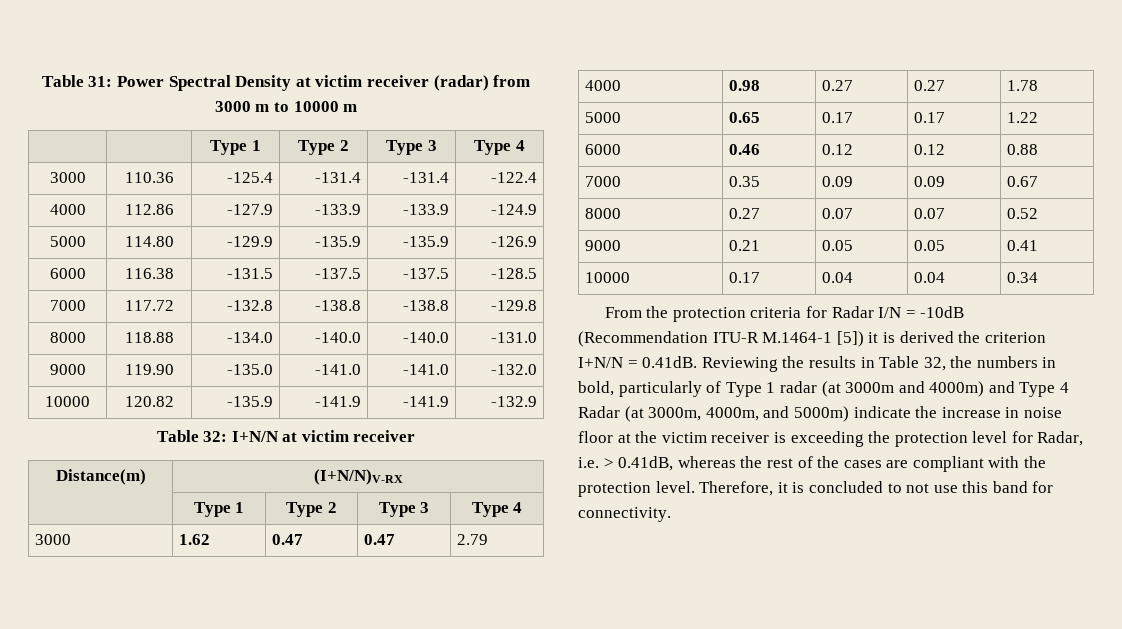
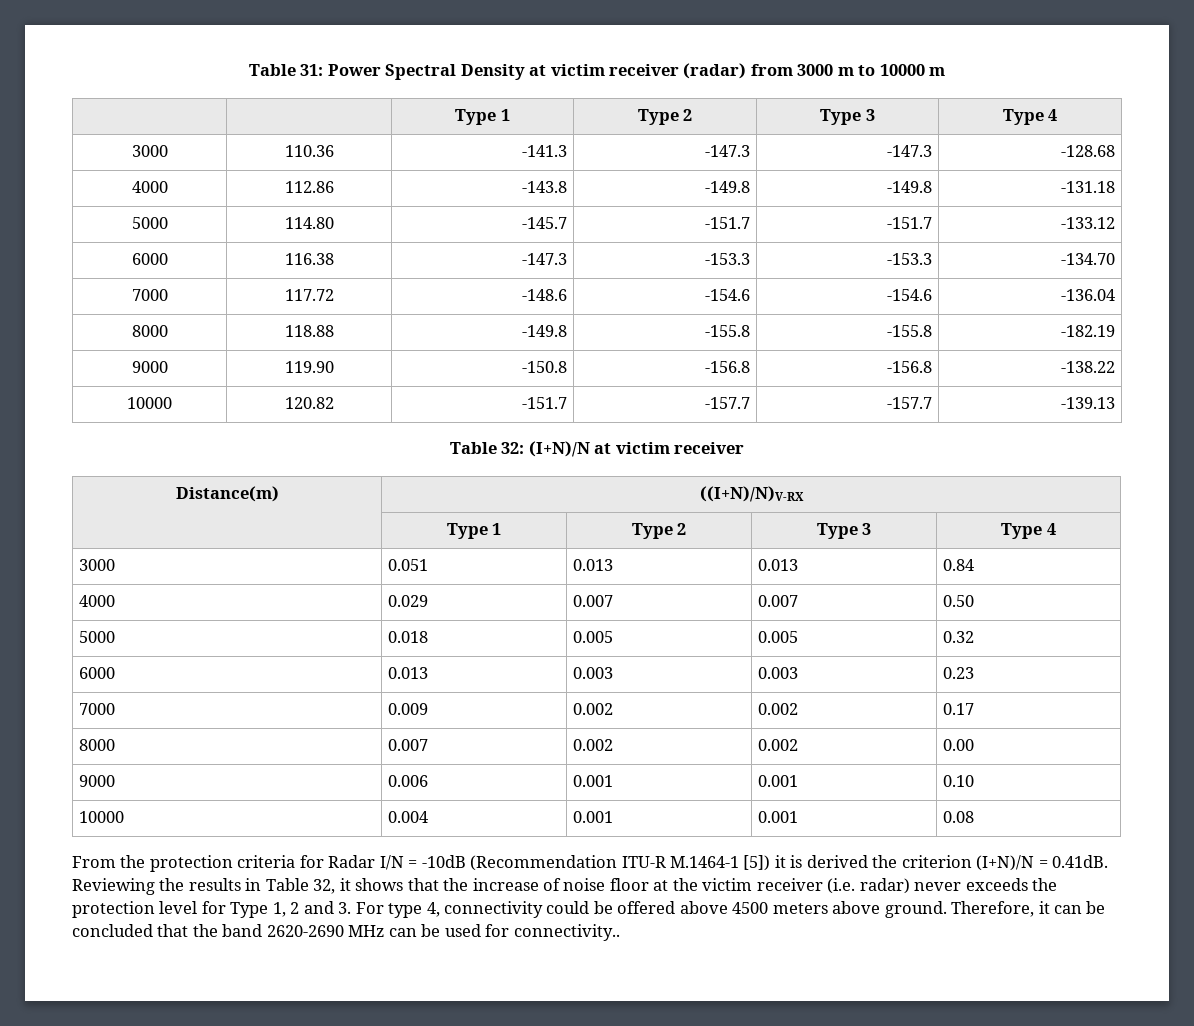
[226,172,273,183] [314,172,361,183] [402,172,449,183] [490,172,537,183] [49,204,86,215] [124,204,174,215] [226,204,273,215] [314,204,361,215] [402,204,449,215] [490,204,537,215] [49,236,86,247] [124,236,174,247] [226,236,273,247] [314,236,361,247] [402,236,449,247] [490,236,537,247] [49,268,86,279] [124,268,174,279] [226,268,273,279] [314,268,361,279] [402,268,449,279] [490,268,537,279] [49,300,86,311] [124,300,174,311] [226,300,273,311] [314,300,361,311] [402,300,449,311] [490,300,537,311] [49,332,86,343] [124,332,174,343] [226,332,273,343] [314,332,361,343] [402,332,449,343] [490,332,537,343] [49,364,86,375] [124,364,174,375] [226,364,273,375] [314,364,361,375] [402,364,449,375] [490,364,537,375] [45,396,90,407] [124,396,174,407] [226,396,273,407] [314,396,361,407] [402,396,449,407] [490,396,537,407] -125.4 | -131.4 | -131.4 | -122.4 // 4000 | 112.86 | -127.9 | -133.9 | -133.9 | -124.9 // 5000 | 114.80 | -129.9 | -135.9 | -135.9 | -126.9 // 6000 | 116.38 | -131.5 | -137.5 | -137.5 | -128.5 // 7000 | 117.72 | -132.8 | -138.8 | -138.8 | -129.8 // 8000 | 118.88 | -134.0 | -140.0 | -140.0 | -131.0 // 9000 | 119.90 | -135.0 | -141.0 | -141.0 | -132.0 // 10000 | 120.82 | -135.9 | -141.9 | -141.9 | -132.9 -> [522,145,568,157] [705,145,751,157] [887,145,933,157] [1061,145,1116,157] [131,181,168,193] [284,181,334,193] [522,181,568,193] [705,181,751,193] [887,181,933,193] [1061,181,1116,193] [131,217,168,229] [284,217,334,229] [522,217,568,229] [705,217,751,229] [887,217,933,229] [1061,217,1116,229] [131,253,168,265] [284,253,334,265] [522,253,568,265] [705,253,751,265] [887,253,933,265] [1061,253,1116,265] [131,289,168,301] [284,289,334,301] [522,289,568,301] [705,289,751,301] [887,289,933,301] [1061,289,1116,301] [131,325,168,337] [284,325,334,337] [522,325,568,337] [705,325,751,337] [887,325,933,337] [1061,325,1116,337] [131,361,168,373] [284,361,334,373] [522,361,568,373] [705,361,751,373] [887,361,933,373] [1061,361,1116,373] [127,397,172,409] [284,397,334,409] [522,397,568,409] [705,397,751,409] [887,397,933,409] [1061,397,1116,409] -141.3 | -147.3 | -147.3 | -128.68 // 4000 | 112.86 | -143.8 | -149.8 | -149.8 | -131.18 // 5000 | 114.80 | -145.7 | -151.7 | -151.7 | -133.12 // 6000 | 116.38 | -147.3 | -153.3 | -153.3 | -134.70 // 7000 | 117.72 | -148.6 | -154.6 | -154.6 | -136.04 // 8000 | 118.88 | -149.8 | -155.8 | -155.8 | -182.19 // 9000 | 119.90 | -150.8 | -156.8 | -156.8 | -138.22 // 10000 | 120.82 | -151.7 | -157.7 | -157.7 | -139.13
[231,431,279,442] I+N/N -> [528,441,590,457] (I+N)/N
[313,469,403,485] [193,502,245,517] [286,502,337,517] [378,502,430,517] [471,502,523,517] [35,534,72,545] [179,534,211,545] [272,534,304,545] [364,534,396,545] [457,534,489,545] [585,80,622,91] [729,80,761,91] [822,80,854,91] [914,80,946,91] [1007,80,1039,91] [585,112,622,123] [729,112,761,123] [822,112,854,123] [914,112,946,123] [1007,112,1039,123] [585,144,622,155] [729,144,761,155] [822,144,854,155] [914,144,946,155] [1007,144,1039,155] [585,176,622,187] [729,176,761,187] [822,176,854,187] [914,176,946,187] [1007,176,1039,187] [585,208,622,219] [729,208,761,219] [822,208,854,219] [914,208,946,219] [1007,208,1039,219] [585,240,622,251] [729,240,761,251] [822,240,854,251] [914,240,946,251] [1007,240,1039,251] [585,272,631,283] [729,272,761,283] [822,272,854,283] [914,272,946,283] [1007,272,1039,283] (I+N/N)V-RX // | Type 1 | Type 2 | Type 3 | Type 4 // 3000 | 1.62 | 0.47 | 0.47 | 2.79 // 4000 | 0.98 | 0.27 | 0.27 | 1.78 // 5000 | 0.65 | 0.17 | 0.17 | 1.22 // 6000 | 0.46 | 0.12 | 0.12 | 0.88 // 7000 | 0.35 | 0.09 | 0.09 | 0.67 // 8000 | 0.27 | 0.07 | 0.07 | 0.52 // 9000 | 0.21 | 0.05 | 0.05 | 0.41 // 10000 | 0.17 | 0.04 | 0.04 | 0.34 -> [699,486,804,502] [446,523,502,539] [631,523,687,539] [816,523,872,539] [1001,523,1056,539] [78,559,115,571] [387,559,428,571] [572,559,613,571] [757,559,798,571] [942,559,974,571] [78,595,115,607] [387,595,428,607] [572,595,613,607] [757,595,798,607] [942,595,974,607] [78,631,115,643] [387,631,428,643] [572,631,613,643] [757,631,798,643] [942,631,974,643] [78,667,115,679] [387,667,428,679] [572,667,613,679] [757,667,798,679] [942,667,974,679] [78,703,115,715] [387,703,428,715] [572,703,613,715] [757,703,798,715] [942,703,974,715] [78,739,115,751] [387,739,428,751] [572,739,613,751] [757,739,798,751] [942,739,974,751] [78,775,115,787] [387,775,428,787] [572,775,613,787] [757,775,798,787] [942,775,974,787] [78,811,124,823] [387,811,428,823] [572,811,613,823] [757,811,798,823] [942,811,974,823] ((I+N)/N)V-RX // | Type 1 | Type 2 | Type 3 | Type 4 // 3000 | 0.051 | 0.013 | 0.013 | 0.84 // 4000 | 0.029 | 0.007 | 0.007 | 0.50 // 5000 | 0.018 | 0.005 | 0.005 | 0.32 // 6000 | 0.013 | 0.003 | 0.003 | 0.23 // 7000 | 0.009 | 0.002 | 0.002 | 0.17 // 8000 | 0.007 | 0.002 | 0.002 | 0.00 // 9000 | 0.006 | 0.001 | 0.001 | 0.10 // 10000 | 0.004 | 0.001 | 0.001 | 0.08
[578,357,623,368] I+N/N -> [976,855,1035,871] (I+N)/N
[950,356,1057,368] [578,381,1070,397] [578,406,911,422] the numbers in bold, particularly of Type 1 radar (at 3000m and 4000m) and Type 4 Radar (at 3000m, 4000m, and 5000m) indicate -> [339,878,439,891] it shows that
[1005,407,1020,418] in -> [543,878,562,891] of
[773,431,1084,447] [578,456,1047,472] [578,481,1054,497] [578,507,671,522] is exceeding the protection level for Radar, i.e. > 0.41dB, whereas the rest of the cases are compliant with the protection level. Therefore, it is concluded to not use this band for connectivity. -> [827,878,1058,894] [72,901,1106,918] [72,924,620,941] (i.e. radar) never exceeds the protection level for Type 1, 2 and 3. For type 4, connectivity could be offered above 4500 meters above ground. Therefore, it can be concluded that the band 2620-2690 MHz can be used for connectivity..

